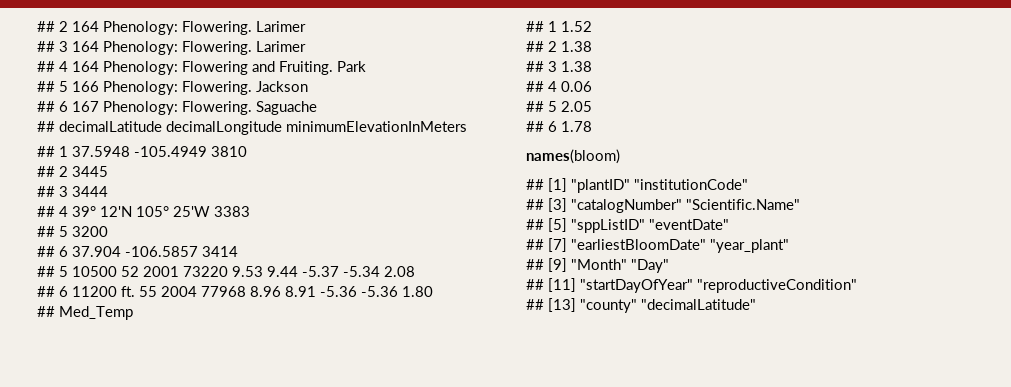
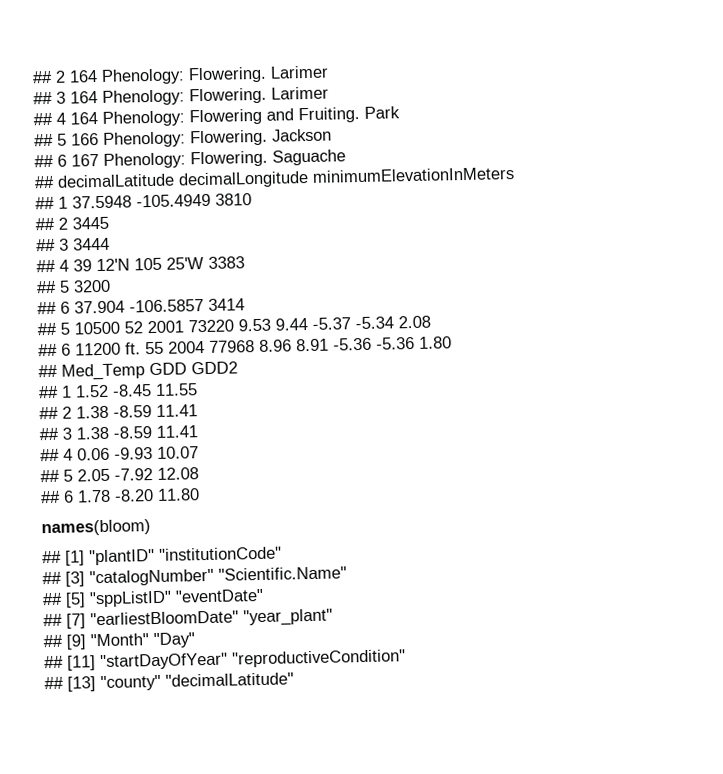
[72,206,169,217] 39° 12'N 105° -> [73,257,162,272] 39 12'N 105
(133, 313) none -> [149,361,238,376] GDD GDD2
(592, 26) none -> [112,383,198,397] -8.45 11.55
(592, 46) none -> [113,404,198,418] -8.59 11.41
(592, 66) none -> [113,425,198,439] -8.59 11.41
(592, 86) none -> [114,446,199,460] -9.93 10.07
(592, 106) none -> [114,467,199,481] -7.92 12.08
(592, 126) none -> [114,488,200,502] -8.20 11.80

